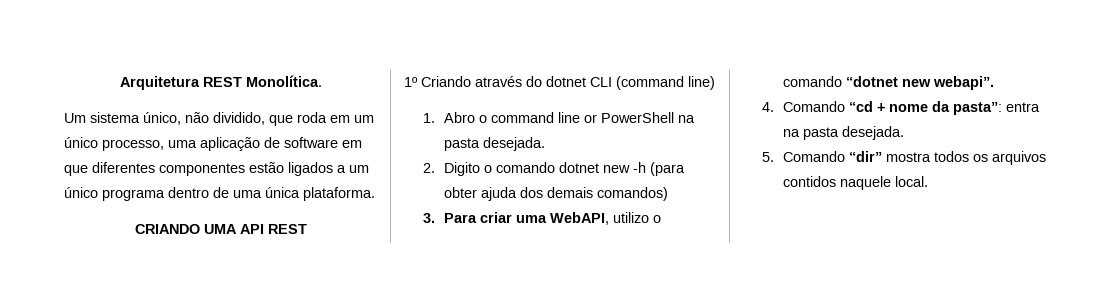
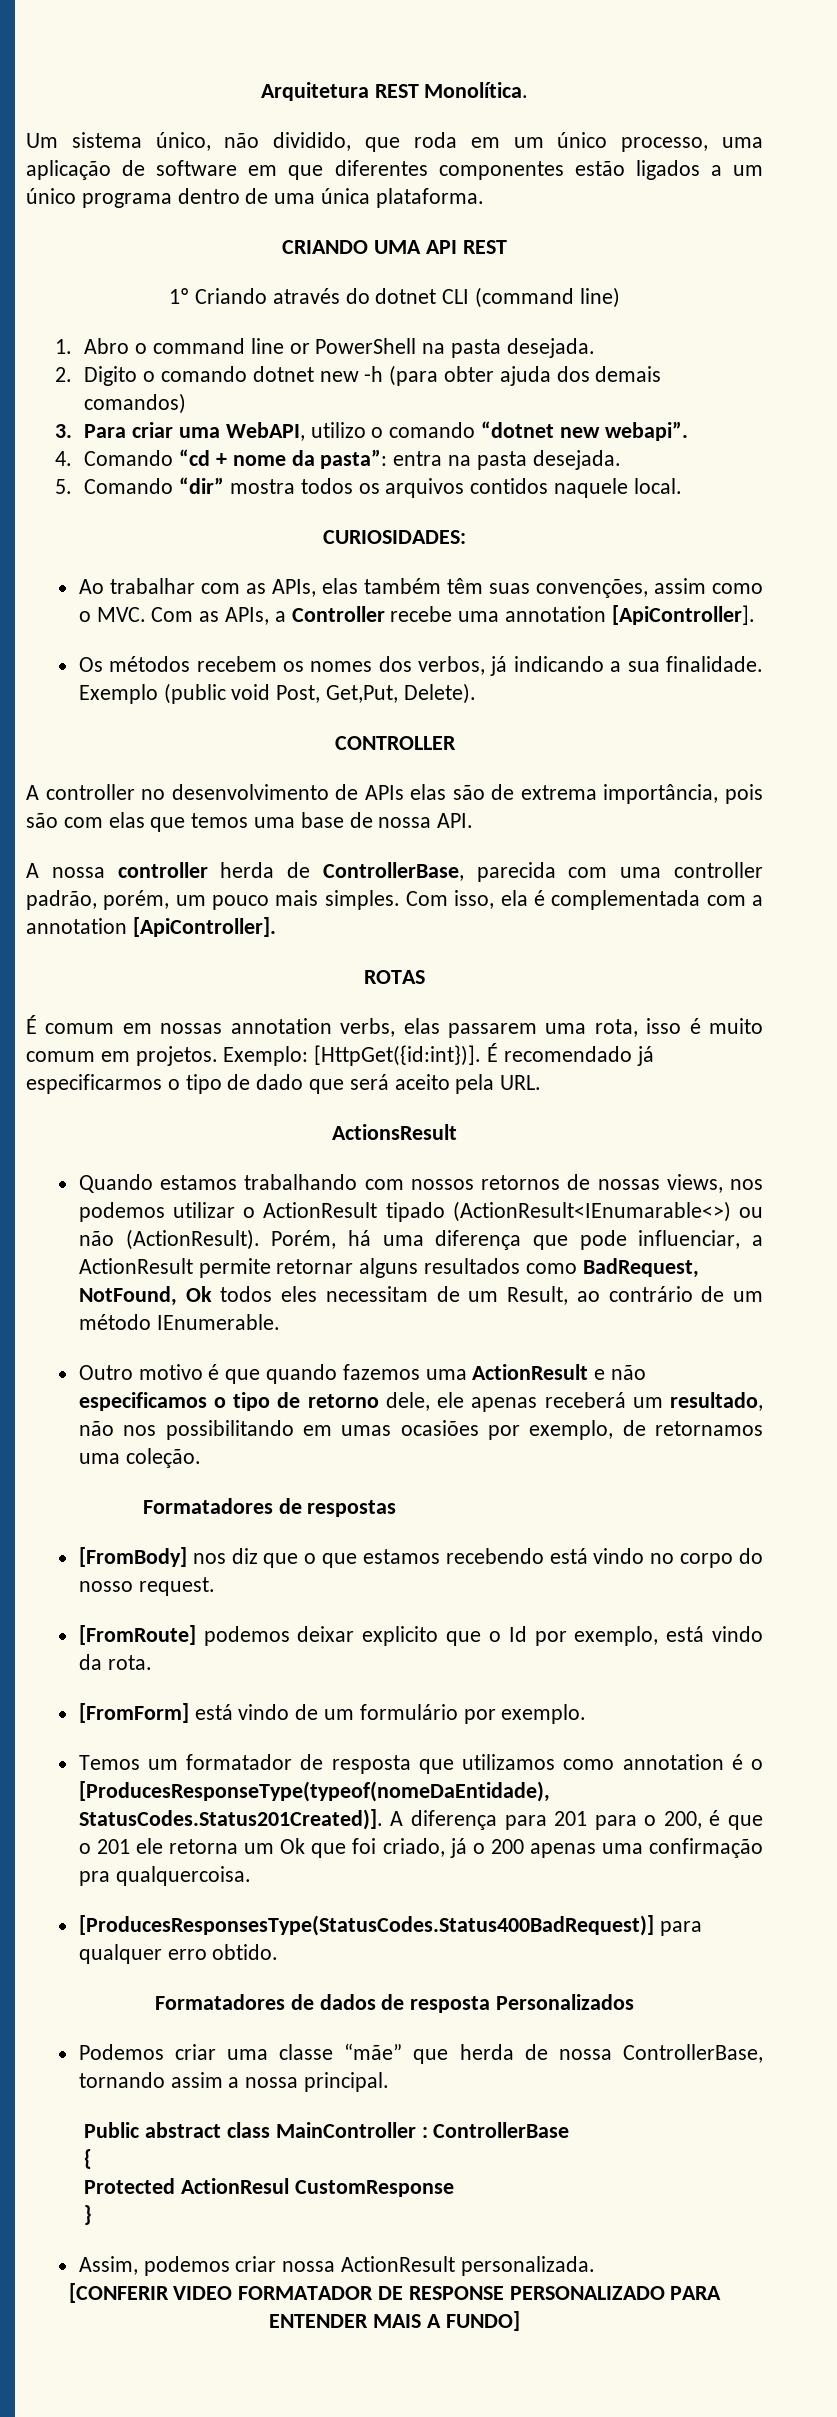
(928, 181) none -> [323,530,466,544] [78,578,763,598] [78,605,755,625] [78,656,764,676] [78,683,476,704] [334,736,456,750] [26,784,763,804] [26,812,474,832] [26,862,764,882] [26,890,764,910] [26,917,276,937] [364,970,425,984] [26,1015,763,1038] [26,1043,654,1066] [26,1074,542,1094] [332,1124,457,1140] [78,1174,763,1193] [78,1201,763,1222] [78,1229,763,1250] [78,1258,699,1278] [78,1286,764,1306] [78,1314,280,1330] [78,1364,647,1384] [78,1392,763,1412] [78,1420,763,1440] [78,1448,201,1468] [142,1498,397,1517] [78,1547,763,1568] [78,1577,215,1596] [78,1625,763,1646] [78,1654,152,1670] [78,1703,587,1724] [78,1754,763,1774] [78,1781,550,1802] [78,1809,764,1830] [78,1838,763,1858] [78,1866,251,1886] [78,1915,702,1936] [78,1944,279,1964] [154,1994,635,2013] [78,2043,763,2064] [78,2072,390,2092] [84,2122,570,2138] [84,2149,93,2169] [84,2178,454,2197] [84,2205,93,2225] [78,2256,595,2276] [68,2283,722,2303] [269,2311,520,2331] // CURIOSIDADES: // Ao trabalhar com as APIs, elas também têm suas convenções, assim como o MVC. Com as APIs, a Controller recebe uma annotation [ApiController]. // Os métodos recebem os nomes dos verbos, já indicando a sua finalidade. Exemplo (public void Post, Get,Put, Delete). // CONTROLLER // A controller no desenvolvimento de APIs elas são de extrema importância, pois são com elas que temos uma base de nossa API. // A nossa controller herda de ControllerBase, parecida com uma controller padrão, porém, um pouco mais simples. Com isso, ela é complementada com a annotation [ApiController]. // ROTAS // É comum em nossas annotation verbs, elas passarem uma rota, isso é muito comum em projetos. Exemplo: [HttpGet({id:int})]. É recomendado já especificarmos o tipo de dado que será aceito pela URL. // ActionsResult // Quando estamos trabalhando com nossos retornos de nossas views, nos podemos utilizar o ActionResult tipado (ActionResult<IEnumarable<>) ou não (ActionResult). Porém, há uma diferença que pode influenciar, a ActionResult permite retornar alguns resultados como BadRequest, NotFound, Ok todos eles necessitam de um Result, ao contrário de um método IEnumerable. // Outro motivo é que quando fazemos uma ActionResult e não especificamos o tipo de retorno dele, ele apenas receberá um resultado, não nos possibilitando em umas ocasiões por exemplo, de retornamos uma coleção. // Formatadores de respostas // [FromBody] nos diz que o que estamos recebendo está vindo no corpo do nosso request. // [FromRoute] podemos deixar explicito que o Id por exemplo, está vindo da rota. // [FromForm] está vindo de um formulário por exemplo. // Temos um formatador de resposta que utilizamos como annotation é o [ProducesResponseType(typeof(nomeDaEntidade), StatusCodes.Status201Created)]. A diferença para 201 para o 200, é que o 201 ele retorna um Ok que foi criado, já o 200 apenas uma confirmação pra qualquercoisa. // [ProducesResponsesType(StatusCodes.Status400BadRequest)] para qualquer erro obtido. // Formatadores de dados de resposta Personalizados // Podemos criar uma classe “mãe” que herda de nossa ControllerBase, tornando assim a nossa principal. // Public abstract class MainController : ControllerBase // { // Protected ActionResul CustomResponse // } // Assim, podemos criar nossa ActionResult personalizada. // [CONFERIR VIDEO FORMATADOR DE RESPONSE PERSONALIZADO PARA ENTENDER MAIS A FUNDO]

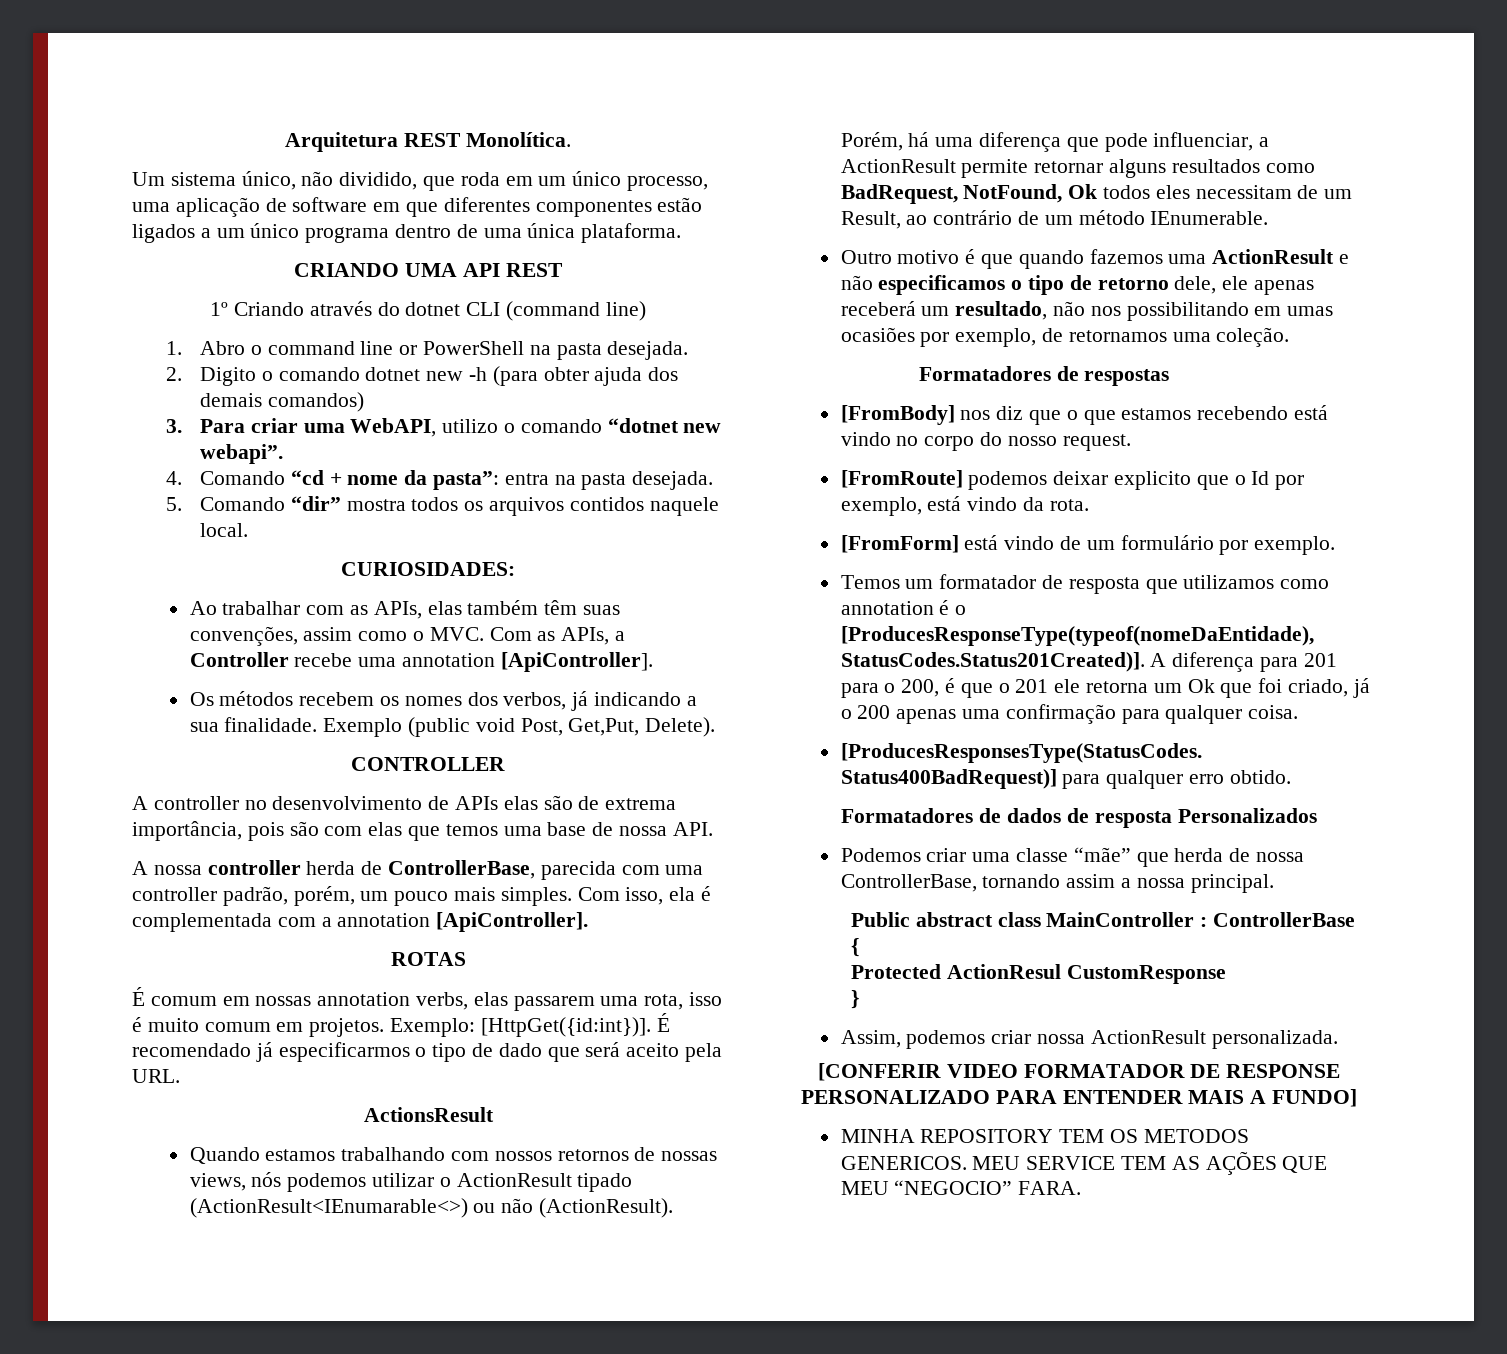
[729,1179,763,1190] nos -> [251,1172,282,1187] nós
[78,1866,251,1886] pra qualquercoisa. -> [1121,705,1299,724] para qualquer coisa.
(520, 2321) none -> [840,1129,1249,1143] [840,1151,1328,1175] [840,1180,1082,1195] // MINHA REPOSITORY TEM OS METODOS GENERICOS. MEU SERVICE TEM AS AÇÕES QUE MEU “NEGOCIO” FARA.

